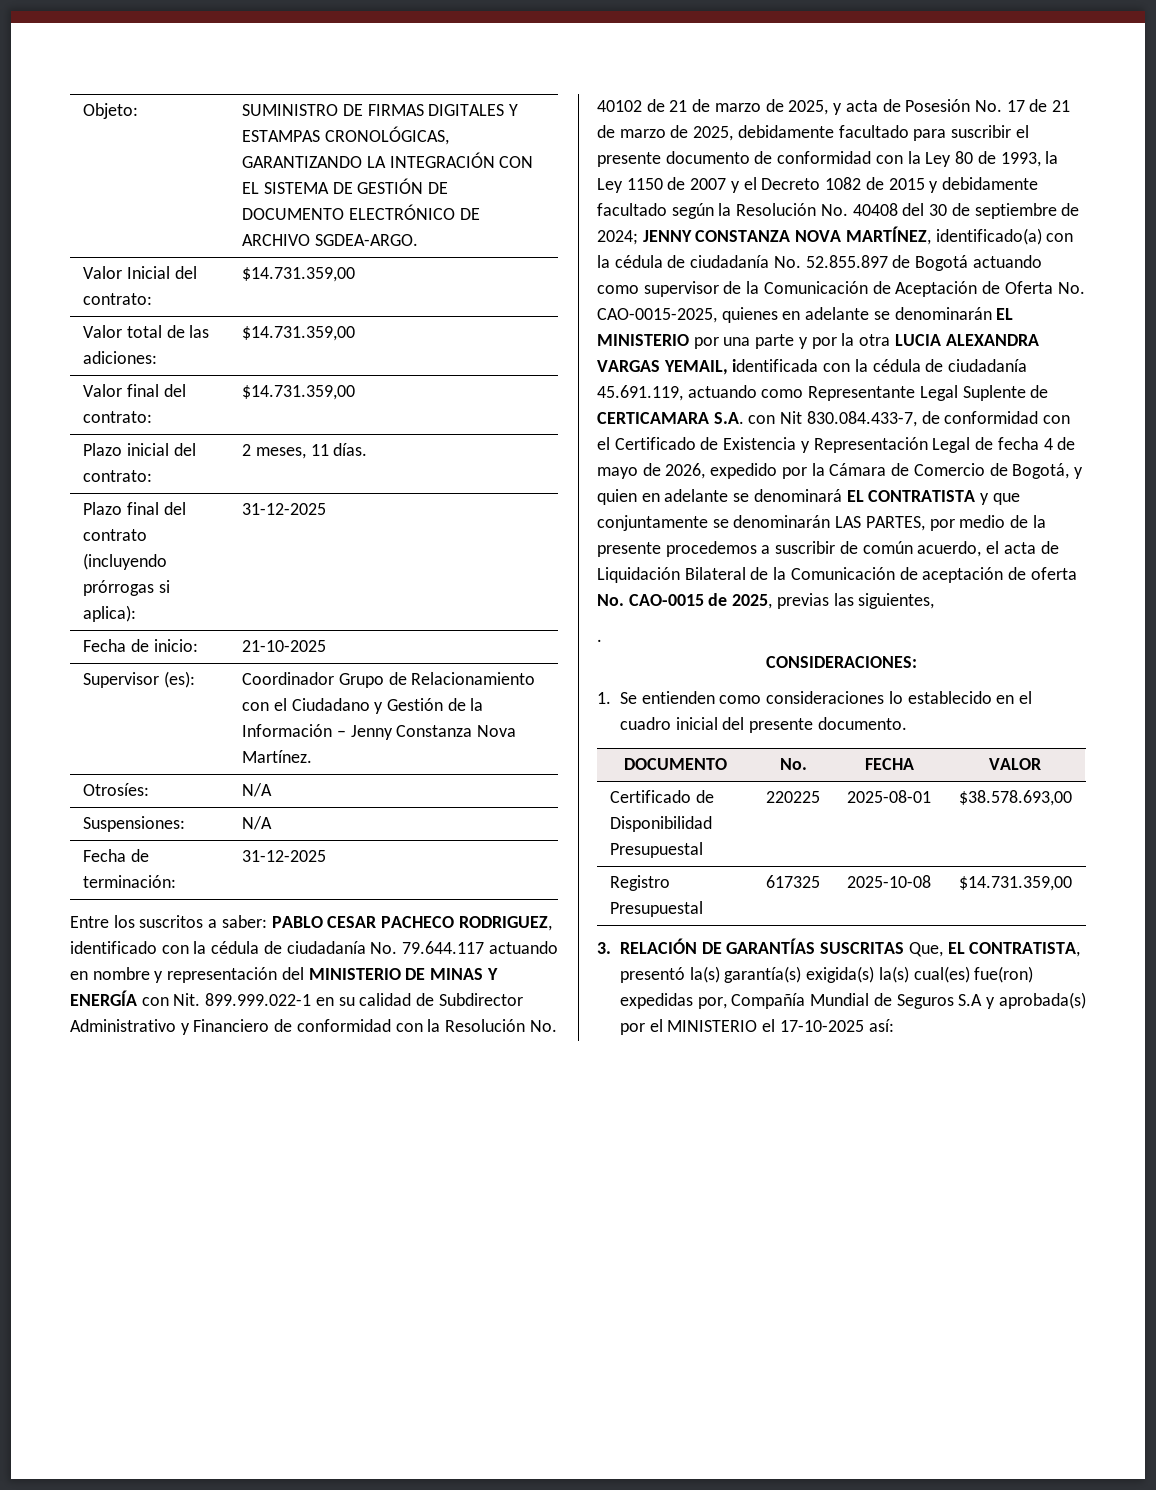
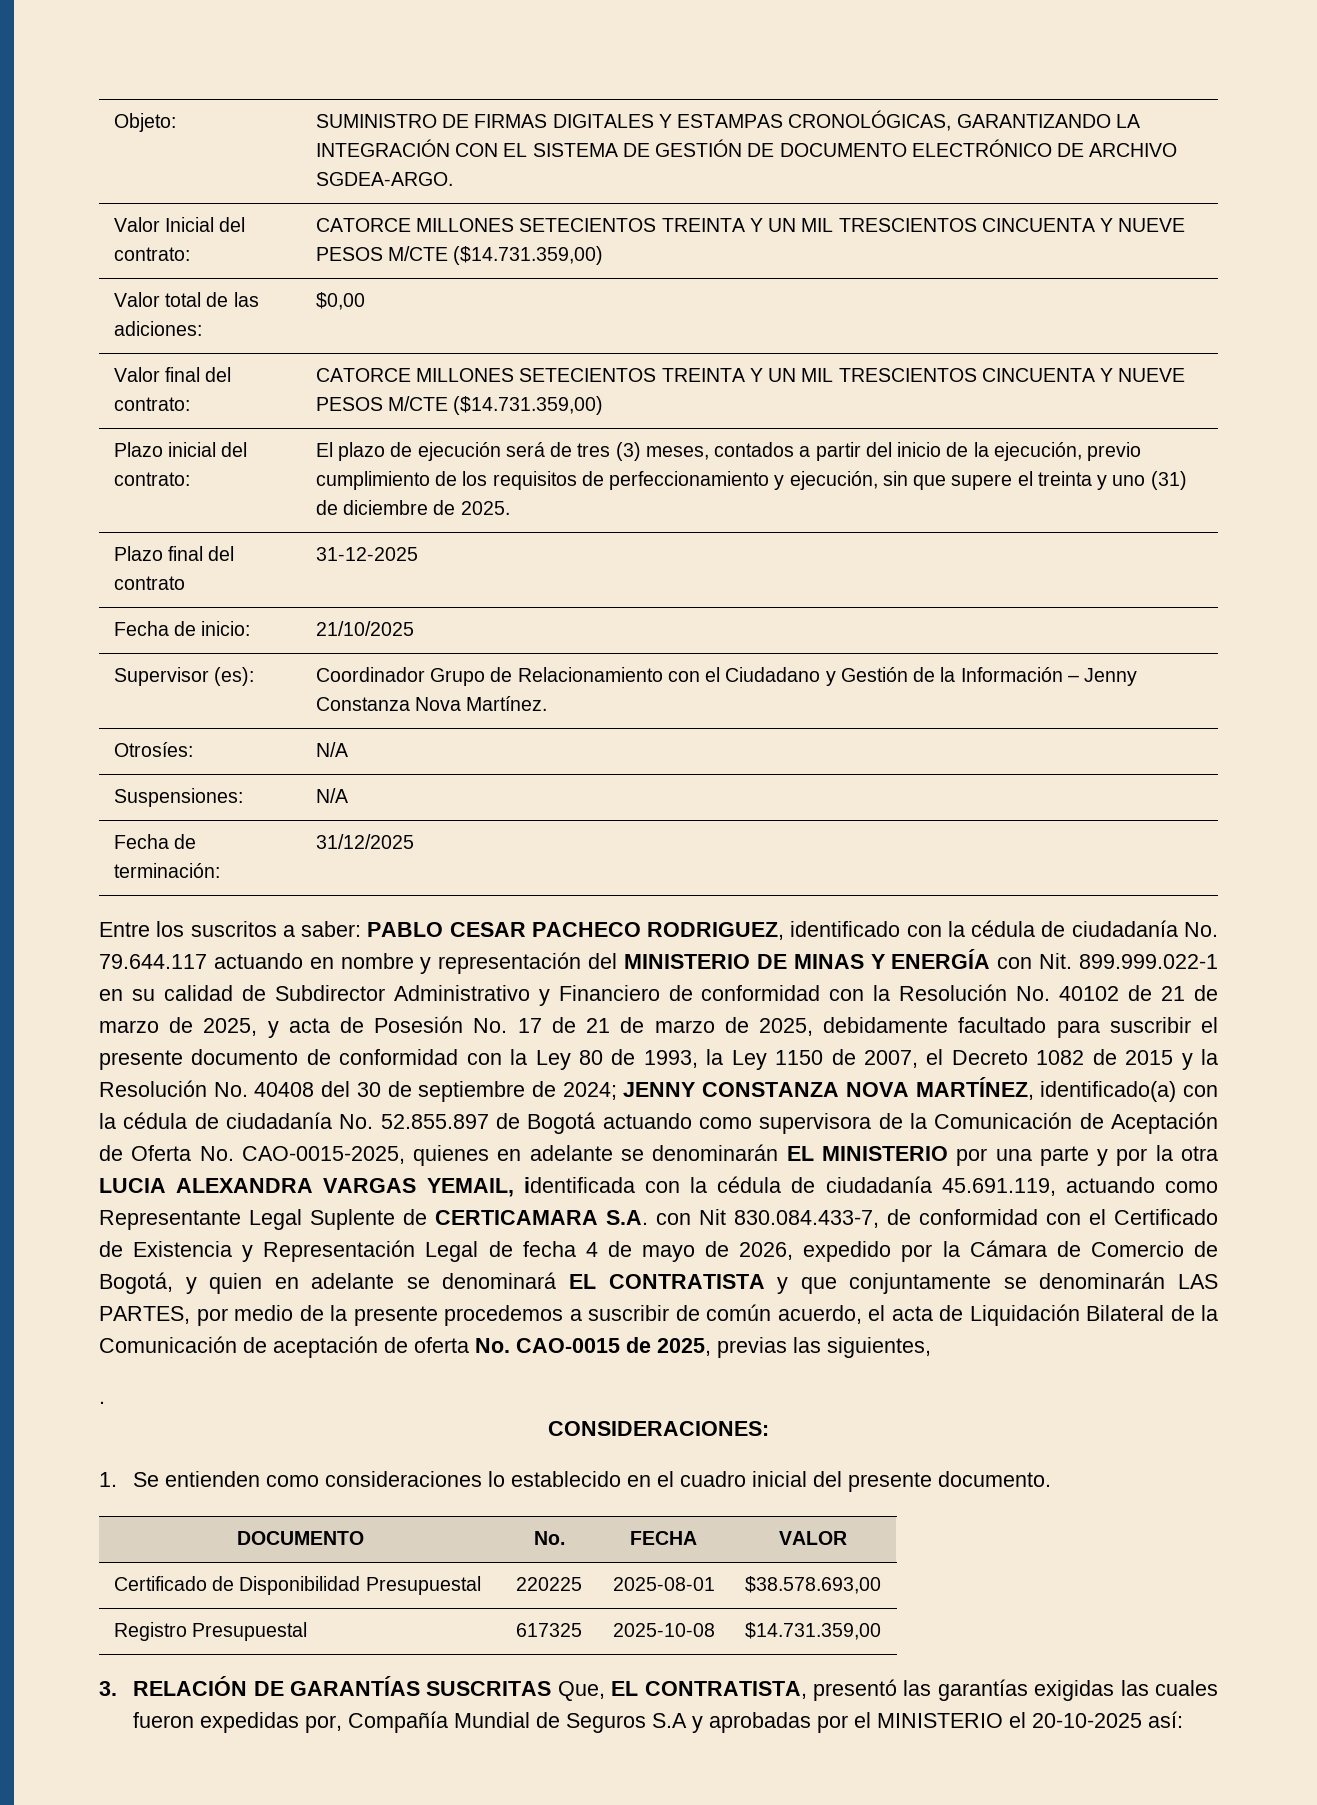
[242,267,356,282] $14.731.359,00 -> [315,218,1186,232] [315,246,604,265] CATORCE MILLONES SETECIENTOS TREINTA Y UN MIL TRESCIENTOS CINCUENTA Y NUEVE PESOS M/CTE ($14.731.359,00)
[242,326,356,341] $14.731.359,00 -> [315,292,365,310] $0,00
[242,385,356,400] [83,443,196,456] [83,470,153,482] [242,443,368,459] $14.731.359,00 // Plazo inicial del contrato: | 2 meses, 11 días. -> [315,368,1186,382] [315,396,604,415] [113,442,248,457] [113,472,190,486] [315,442,1142,461] [315,471,1187,490] [315,500,510,515] CATORCE MILLONES SETECIENTOS TREINTA Y UN MIL TRESCIENTOS CINCUENTA Y NUEVE PESOS M/CTE ($14.731.359,00) // Plazo inicial del contrato: | El plazo de ejecución será de tres (3) meses, contados a partir del inicio de la ejecución, previo cumplimiento de los requisitos de perfeccionamiento y ejecución, sin que supere el treinta y uno (31) de diciembre de 2025.
[83,553,168,570] [83,580,170,596] [83,605,137,622] (incluyendo prórrogas si aplica): -> (185, 583) none
[242,640,327,652] 21-10-2025 -> [315,621,414,636] 21/10/2025
[242,850,327,862] 31-12-2025 -> [315,834,414,849] 31/12/2025
[690,178,740,193] 2007 y -> [864,1050,919,1068] 2007,
[941,177,1038,190] [597,203,714,219] debidamente facultado según -> (1193, 1061) none
[643,281,719,297] supervisor -> [759,1113,872,1134] supervisora
[689,966,1034,983] la(s) garantía(s) exigida(s) la(s) cual(es) fue(ron) -> [903,1679,1218,1701] [133,1712,195,1728] las garantías exigidas las cuales fueron
[998,992,1086,1009] aprobada(s) -> [709,1712,812,1733] aprobadas
[779,1020,864,1032] 17-10-2025 -> [1032,1713,1143,1728] 20-10-2025

